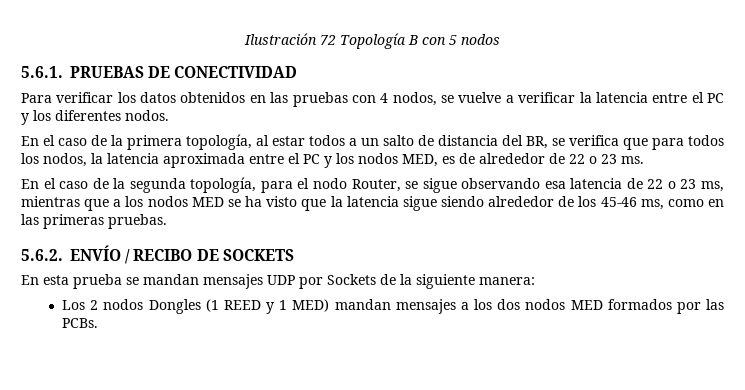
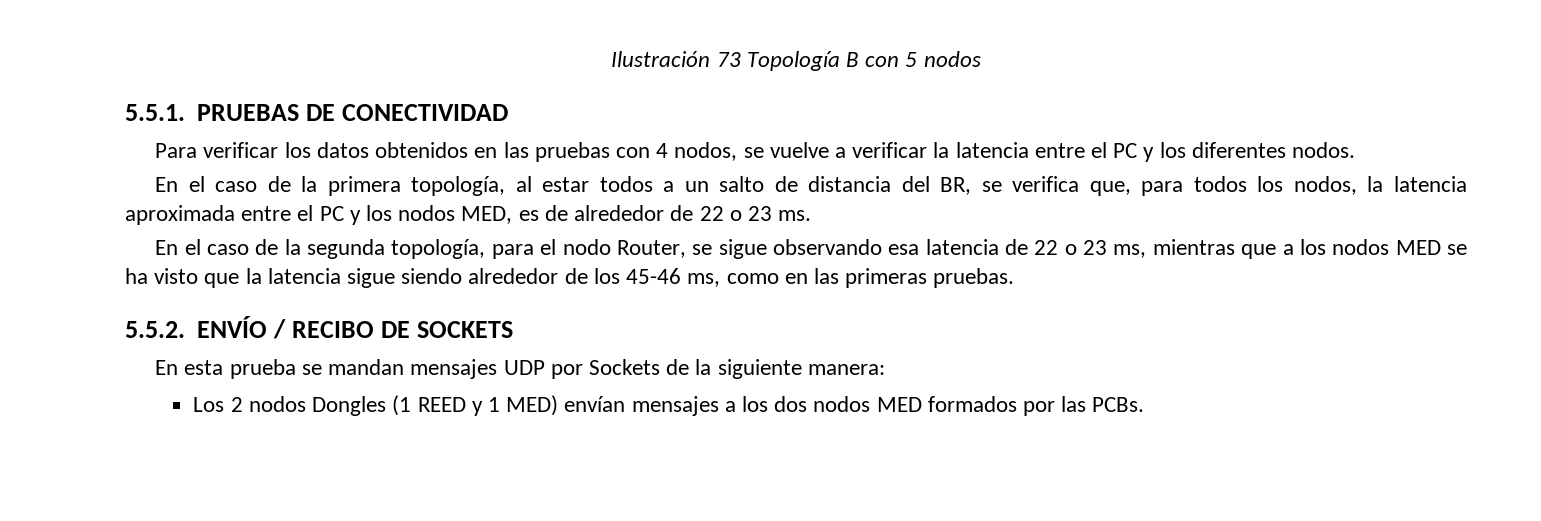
[320,35,336,45] 72 -> [716,52,741,67] 73
[21,66,63,78] 5.6.1. -> [125,104,185,121] 5.5.1.
[623,138,648,150] que -> [1089,181,1131,196] que,
[21,249,63,261] 5.6.2. -> [125,321,185,338] 5.5.2.
[334,299,391,310] mandan -> [564,396,626,412] envían

